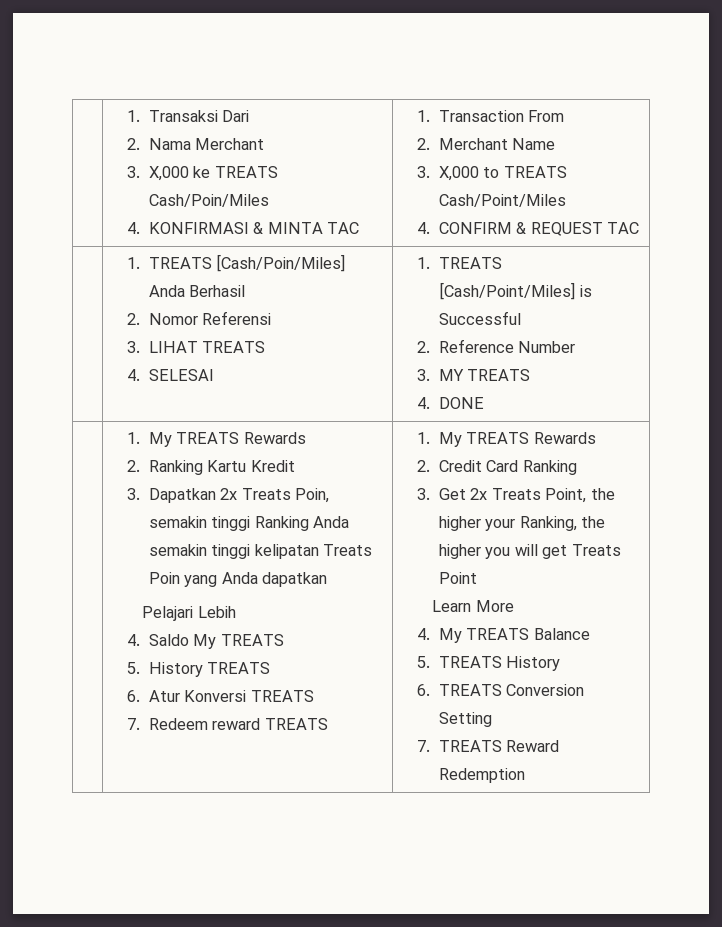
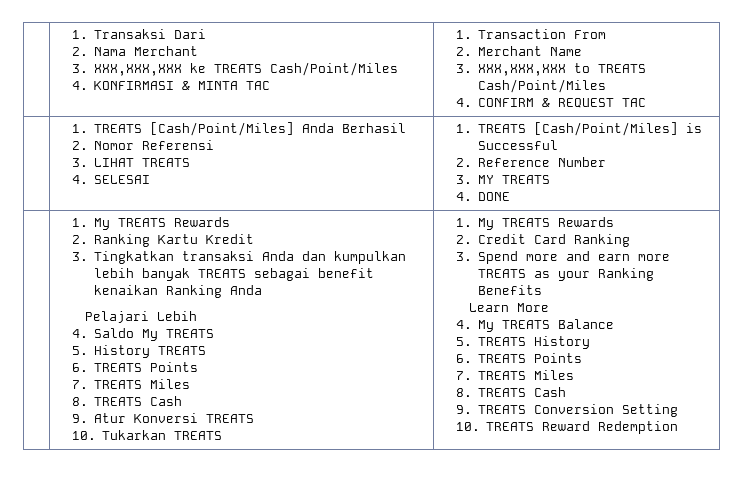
[148,166,189,181] X,000 -> [94,64,183,76] XXX,XXX,XXX
[148,194,269,207] Cash/Poin/Miles -> [270,62,399,76] Cash/Point/Miles
[438,166,479,181] X,000 -> [478,64,567,76] XXX,XXX,XXX
[216,254,347,272] [Cash/Poin/Miles] -> [150,122,295,136] [Cash/Point/Miles]
[148,488,330,503] [148,516,350,531] [148,544,373,559] [148,572,328,587] Dapatkan 2x Treats Poin, semakin tinggi Ranking Anda semakin tinggi kelipatan Treats Poin yang Anda dapatkan -> [94,251,407,264] [94,268,375,281] [94,285,263,298] Tingkatkan transaksi Anda dan kumpulkan lebih banyak TREATS sebagai benefit kenaikan Ranking Anda
(141, 696) none -> [94,362,199,372] [71,379,191,389] [71,396,183,406] [71,414,88,423] TREATS Points // 7. TREATS Miles // 8. TREATS Cash // 9.
[127,718,261,730] 7. Redeem reward -> [71,430,167,440] 10. Tukarkan
[438,488,615,503] [438,516,606,531] [438,544,621,559] [438,572,477,584] Get 2x Treats Point, the higher your Ranking, the higher you will get Treats Point -> [478,251,671,264] [478,268,655,281] [478,285,543,295] Spend more and earn more TREATS as your Ranking Benefits
(502, 690) none -> [534,353,583,363] [455,370,575,380] [455,387,567,397] [455,405,527,414] Points // 7. TREATS Miles // 8. TREATS Cash // 9. TREATS
[417,740,431,752] 7. -> [455,422,480,431] 10.

